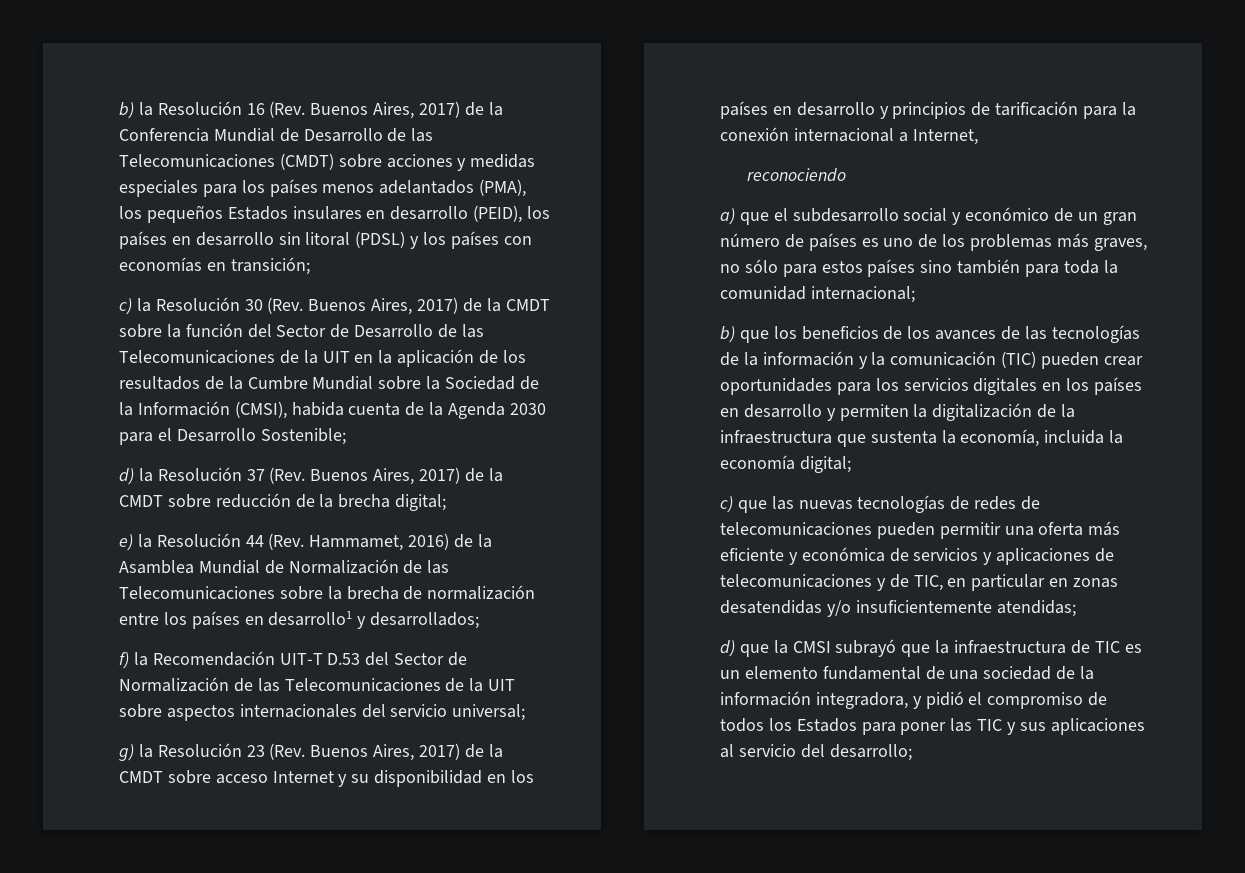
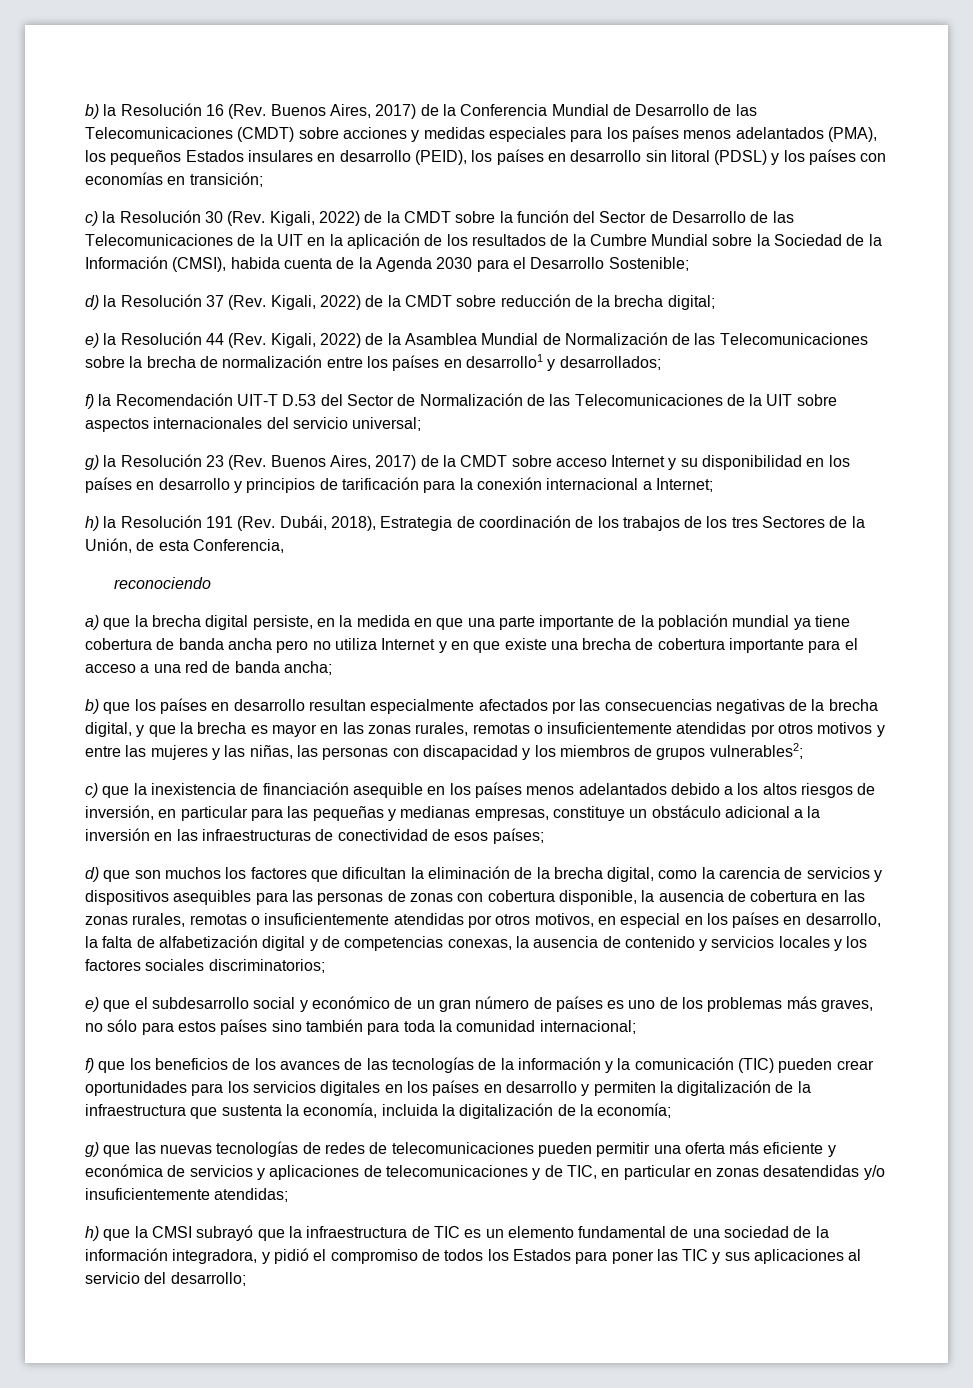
[308,297,459,315] Buenos Aires, 2017) -> [269,211,360,226] Kigali, 2022)
[310,467,461,485] Buenos Aires, 2017) -> [270,295,361,310] Kigali, 2022)
[309,533,450,551] Hammamet, 2016) -> [270,333,361,348] Kigali, 2022)
[912,129,978,145] [746,168,846,182] [720,208,735,225] Internet, // reconociendo // a) -> [655,478,713,492] [85,515,865,531] [85,538,284,553] [114,577,212,589] [85,614,851,630] [85,638,858,653] [85,661,332,675] [85,698,878,714] [85,722,885,737] [85,743,803,760] [85,782,876,798] [85,805,821,821] [85,828,544,844] [85,866,883,882] [85,890,865,905] [85,912,881,928] [85,935,868,951] [85,959,325,973] [85,997,99,1012] Internet; // h) la Resolución 191 (Rev. Dubái, 2018), Estrategia de coordinación de los trabajos de los tres Sectores de la Unión, de esta Conferencia, // reconociendo // a) que la brecha digital persiste, en la medida en que una parte importante de la población mundial ya tiene cobertura de banda ancha pero no utiliza Internet y en que existe una brecha de cobertura importante para el acceso a una red de banda ancha; // b) que los países en desarrollo resultan especialmente afectados por las consecuencias negativas de la brecha digital, y que la brecha es mayor en las zonas rurales, remotas o insuficientemente atendidas por otros motivos y entre las mujeres y las niñas, las personas con discapacidad y los miembros de grupos vulnerables2; // c) que la inexistencia de financiación asequible en los países menos adelantados debido a los altos riesgos de inversión, en particular para las pequeñas y medianas empresas, constituye un obstáculo adicional a la inversión en las infraestructuras de conectividad de esos países; // d) que son muchos los factores que dificultan la eliminación de la brecha digital, como la carencia de servicios y dispositivos asequibles para las personas de zonas con cobertura disponible, la ausencia de cobertura en las zonas rurales, remotas o insuficientemente atendidas por otros motivos, en especial en los países en desarrollo, la falta de alfabetización digital y de competencias conexas, la ausencia de contenido y servicios locales y los factores sociales discriminatorios; // e)
[720,326,735,343] b) -> [85,1058,94,1073] f)
[720,455,851,473] [720,496,733,513] economía digital; // c) -> [459,1103,672,1119] [85,1142,99,1157] digitalización de la economía; // g)
[720,640,735,657] d) -> [85,1226,99,1241] h)

